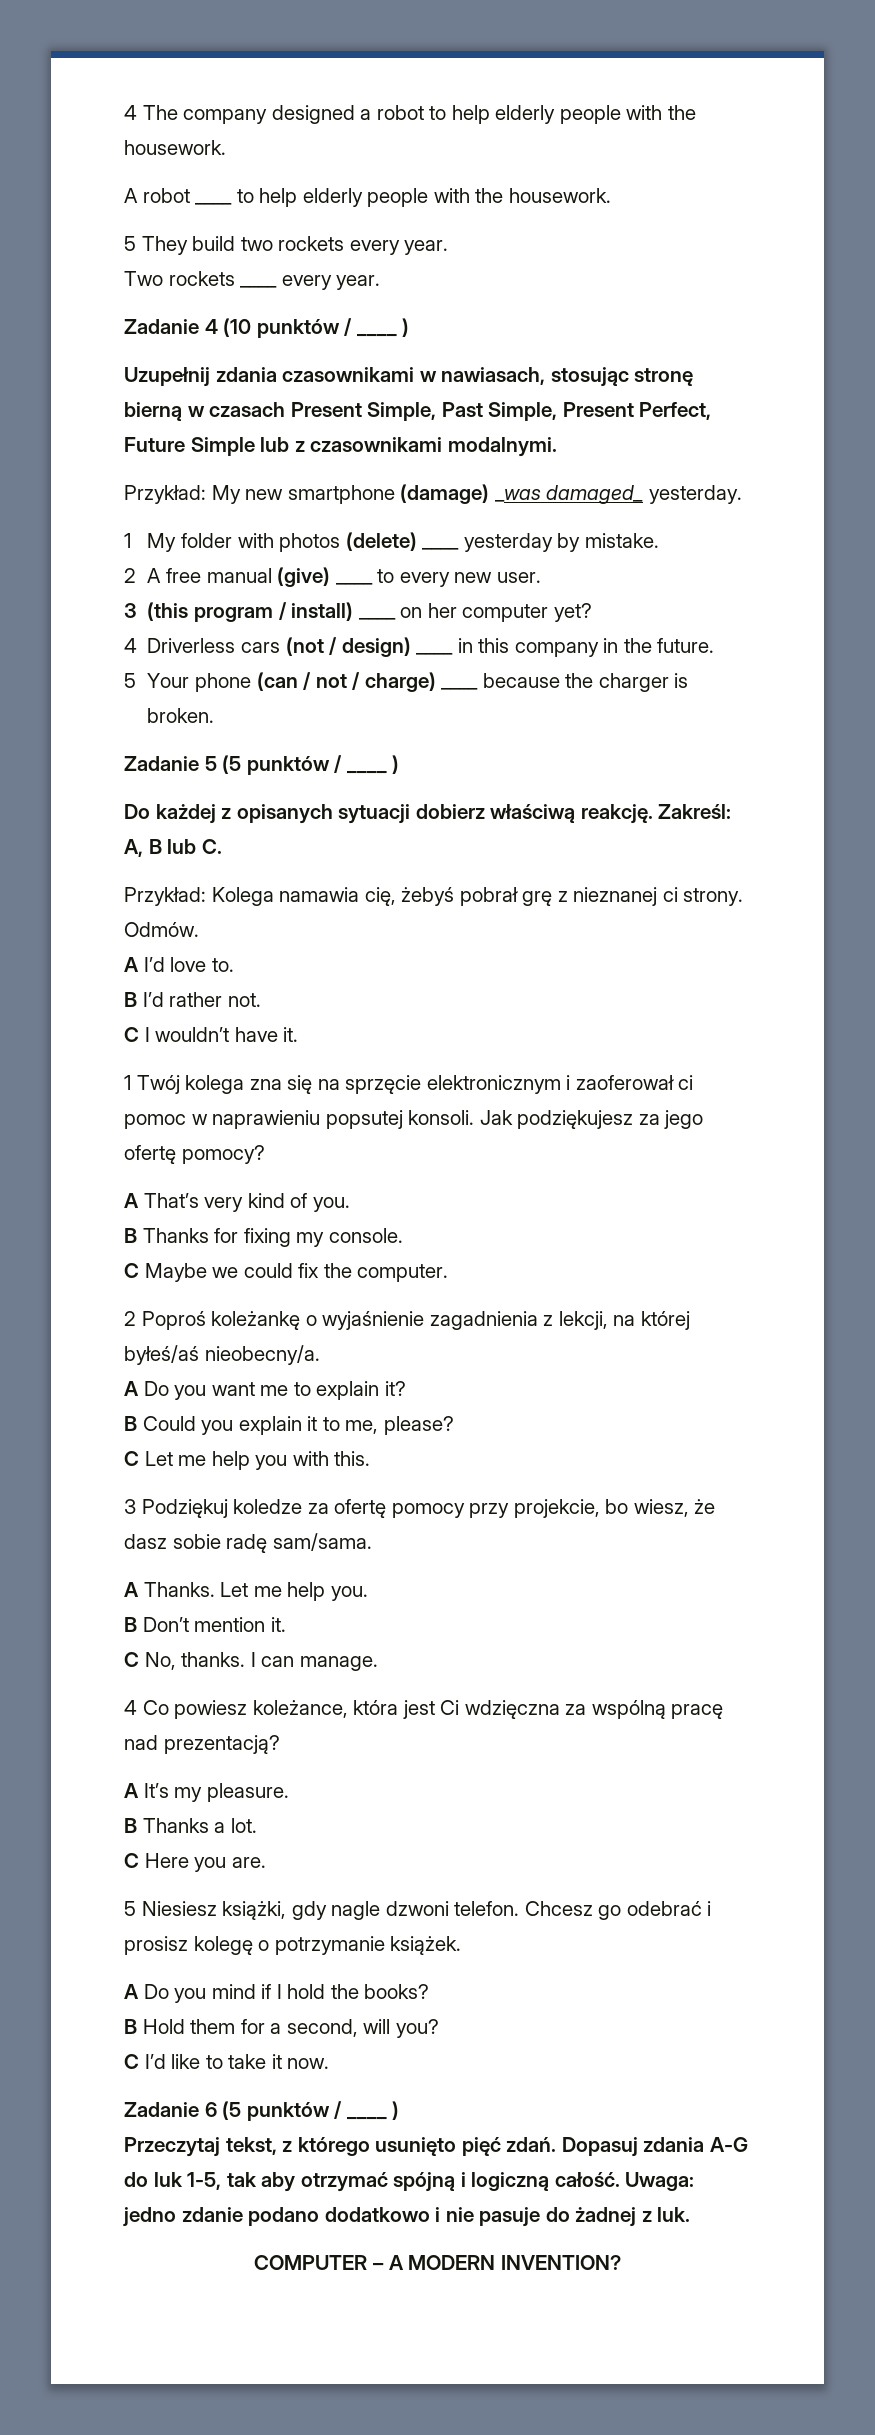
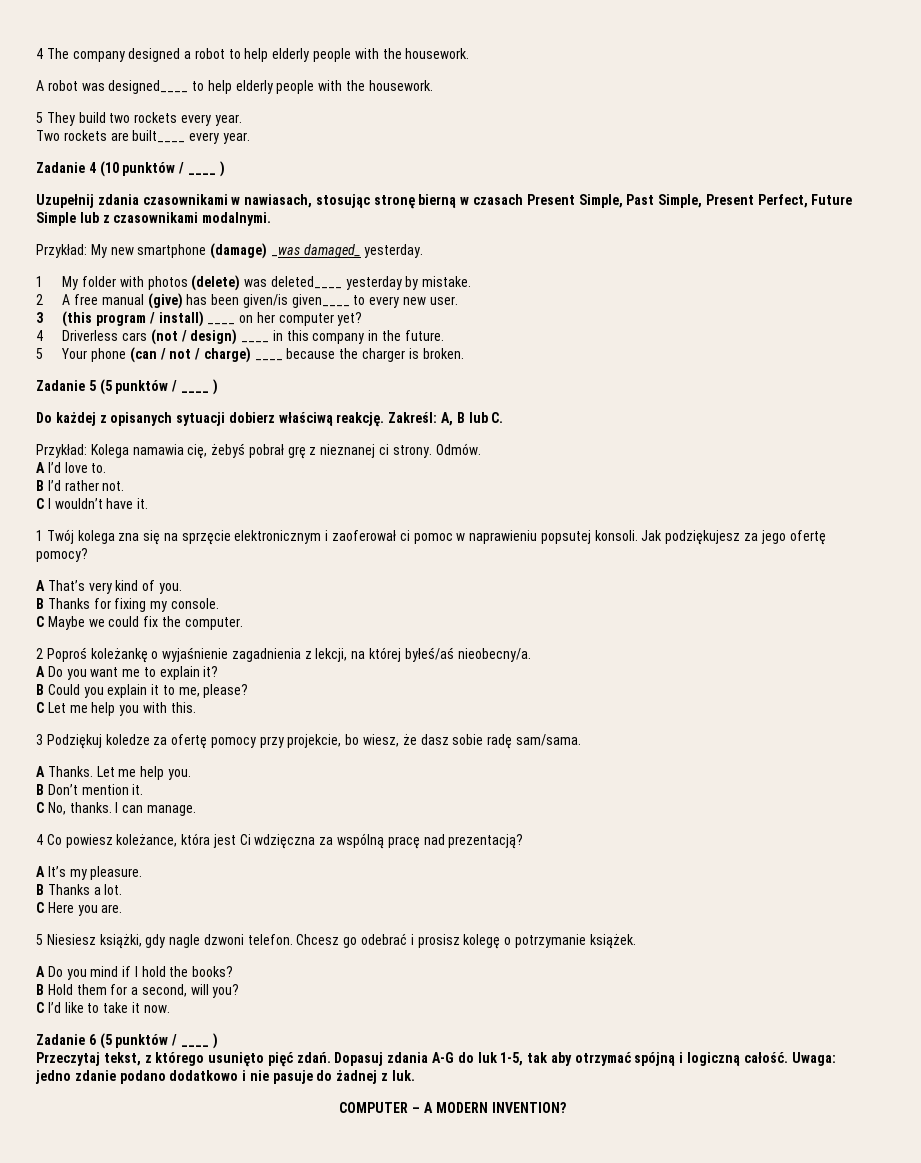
[195,203,233,205] ____ -> [81,80,189,94] was designed____
[240,286,278,288] ____ -> [110,130,186,143] are built____
[422,548,460,550] ____ -> [244,276,342,289] was deleted____
[335,583,373,585] ____ -> [186,294,350,308] has been given/is given____

